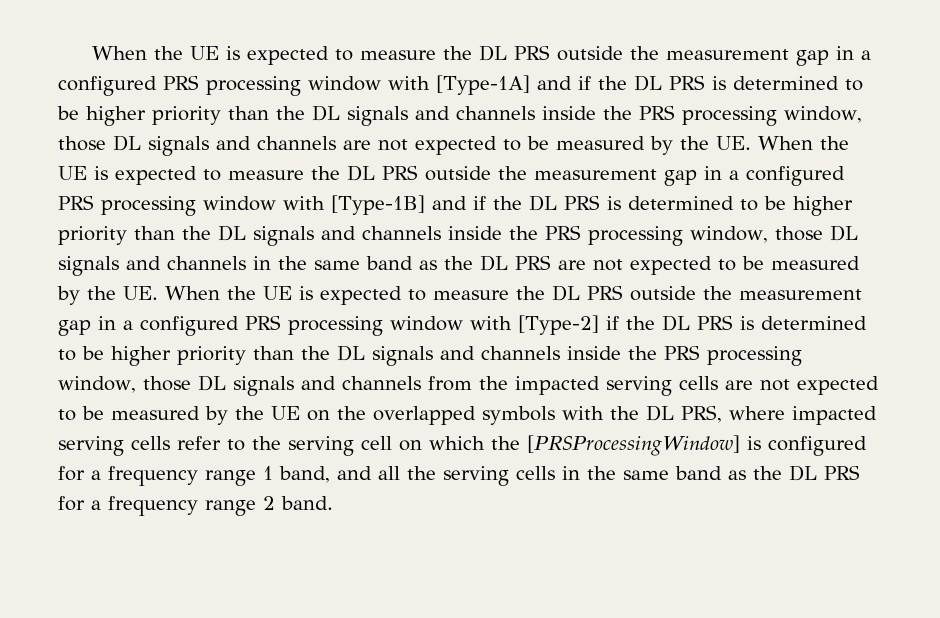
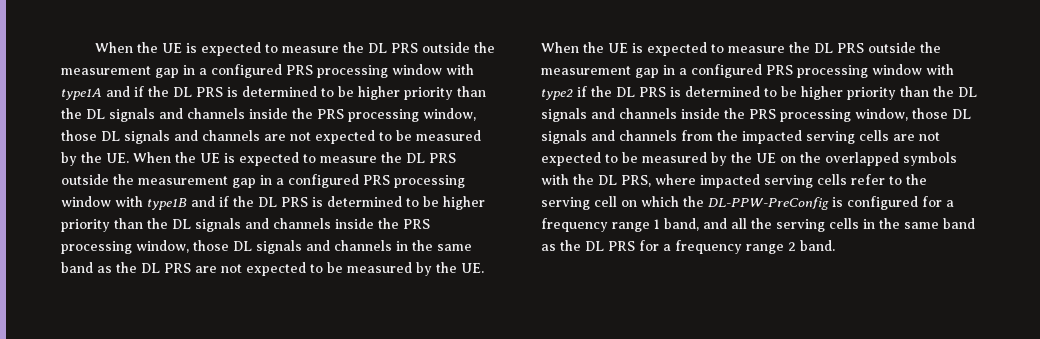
[436,75,530,95] [Type-1A] -> [61,88,102,100] type1A
[331,195,425,215] [Type-1B] -> [147,198,187,210] type1B
[518,315,599,335] [Type-2] -> [541,89,573,100] type2
[527,435,740,456] [PRSProcessingWindow] -> [708,197,829,210] DL-PPW-PreConfig

